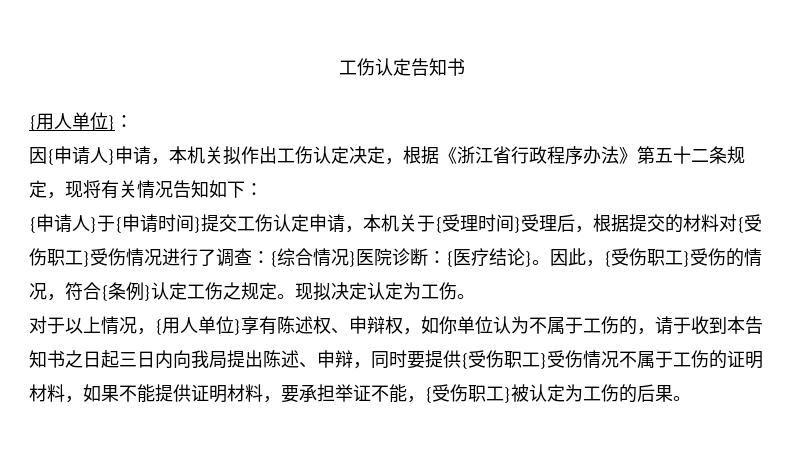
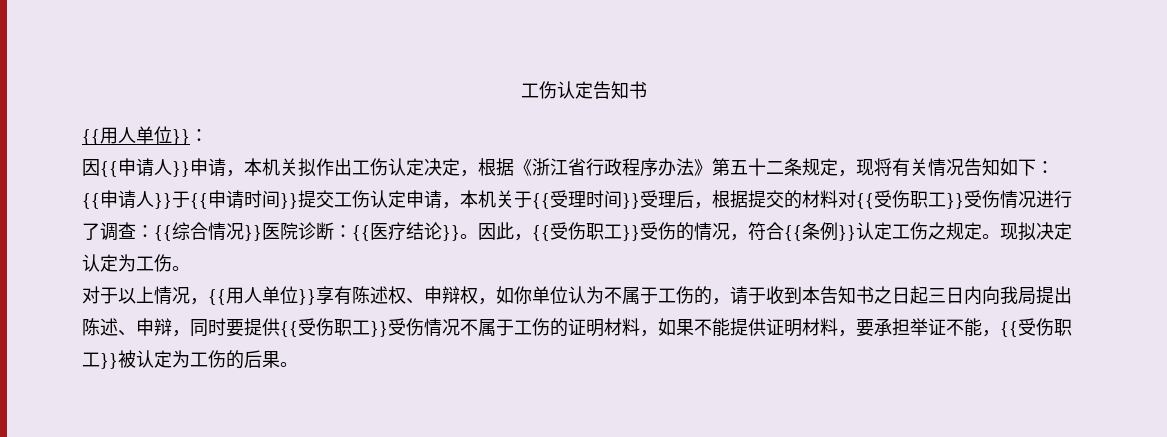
[29,112,115,131] {用人单位} -> [82,126,190,145] {{用人单位}}
[47,146,115,165] {申请人} -> [100,158,190,177] {{申请人}}
[29,214,122,233] {申请人}于{ -> [82,190,208,209] {{申请人}}于{{
[194,217,201,233] } -> [280,193,298,209] }}
[435,217,442,233] { -> [532,193,550,209] {{
[514,217,521,233] } -> [622,193,640,209] }}
[737,214,762,233] [29,248,90,267] {受伤职工} -> [856,190,964,209] {{受伤职工}}
[270,251,277,267] { -> [154,225,172,241] {{
[349,251,356,267] } -> [244,225,262,241] }}
[446,251,453,267] { -> [352,225,370,241] {{
[525,251,532,267] } -> [442,225,460,241] }}
[604,248,690,267] {受伤职工} -> [532,222,640,241] {{受伤职工}}
[101,282,151,301] {条例} -> [784,222,856,241] {{条例}}
[155,316,241,335] {用人单位} -> [208,286,316,305] {{用人单位}}
[461,350,547,369] {受伤职工} -> [280,318,388,337] {{受伤职工}}
[425,384,511,403] {受伤职工} -> [1000,318,1072,337] [82,352,118,369] {{受伤职工}}

